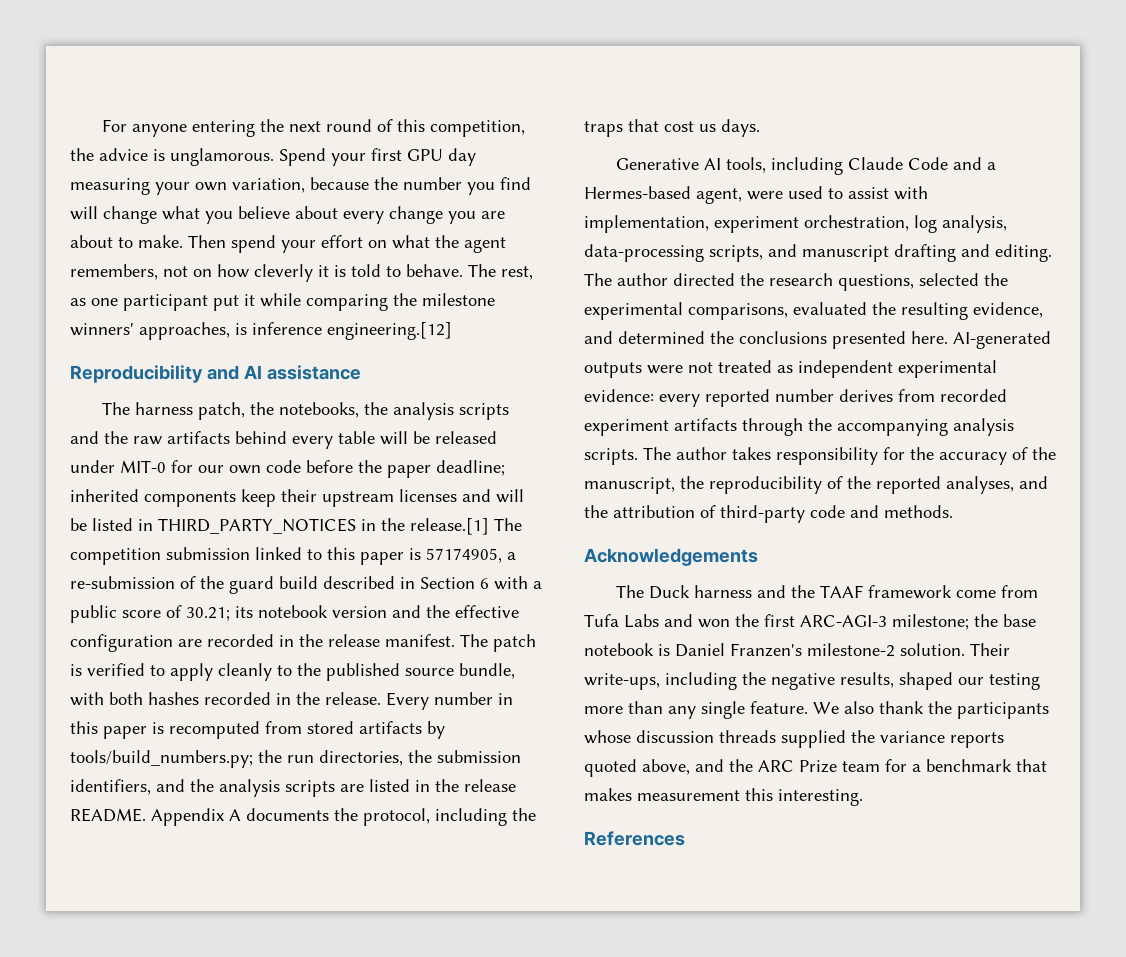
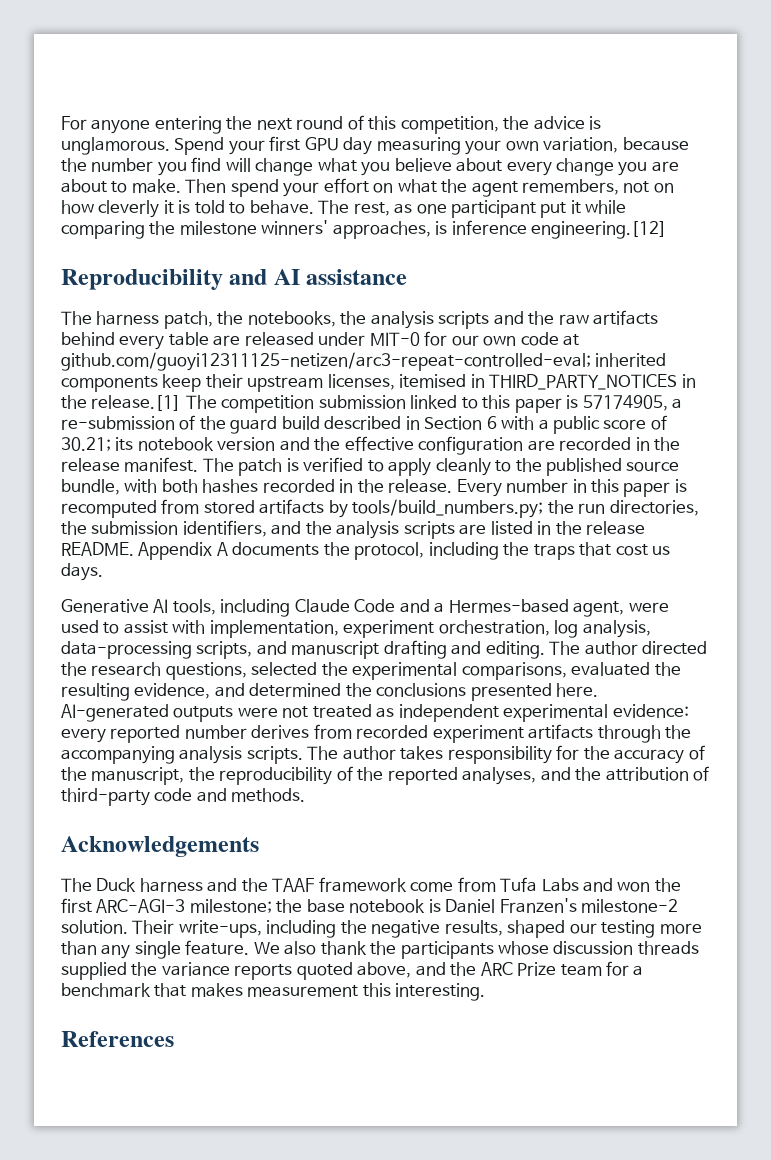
[380,431,430,445] will be -> [213,335,241,346] are
[306,460,505,478] before the paper deadline; -> [563,334,580,346] [61,352,591,371] at github.com/guoyi12311125-netizen/arc3-repeat-controlled-eval;
[399,489,524,503] [70,518,133,531] licenses and will be listed -> [327,374,467,390] licenses, itemised

